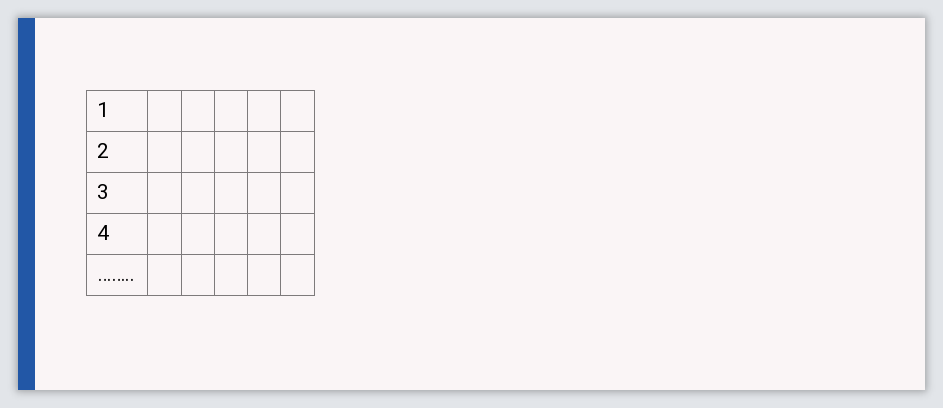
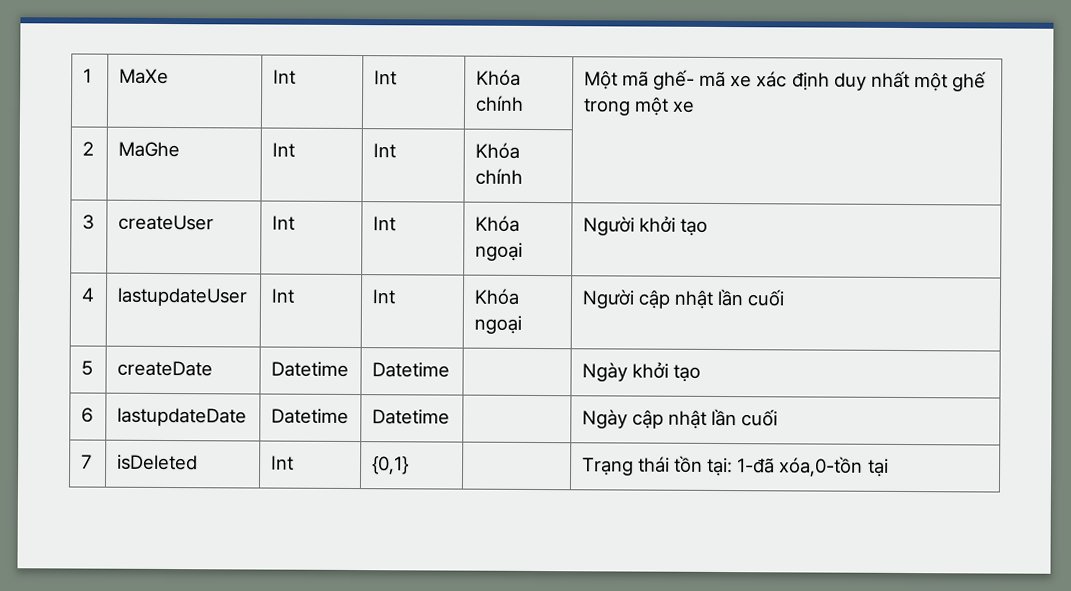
[97,102,110,117] [97,143,110,158] [97,184,110,199] [97,225,110,240] [97,278,136,281] 1 | | | | | // 2 | | | | | // 3 | | | | | // 4 | | | | | // …….. | | | | | -> [82,68,92,83] [118,68,169,85] [272,69,296,85] [373,70,397,86] [475,69,521,86] [474,95,524,112] [583,69,988,92] [582,96,696,116] [81,141,94,156] [117,141,180,158] [271,142,295,158] [372,143,396,159] [474,142,520,159] [474,168,523,185] [81,214,95,230] [117,214,214,231] [271,215,295,231] [372,216,396,232] [474,215,520,232] [474,242,523,261] [582,215,709,236] [80,287,95,302] [116,287,248,307] [270,288,295,304] [371,289,396,305] [473,288,520,305] [473,315,522,334] [581,288,786,309] [80,360,93,376] [116,360,213,377] [270,361,349,377] [371,362,450,378] [581,361,702,382] [80,407,94,423] [116,407,247,427] [270,408,349,424] [371,409,450,425] [581,408,779,429] [80,454,92,469] [116,454,198,471] [270,455,294,471] [371,456,409,475] [581,455,889,477] 1 | MaXe | Int | Int | Khóa chính | Một mã ghế- mã xe xác định duy nhất một ghế trong một xe // 2 | MaGhe | Int | Int | Khóa chính | // 3 | createUser | Int | Int | Khóa ngoại | Người khởi tạo // 4 | lastupdateUser | Int | Int | Khóa ngoại | Người cập nhật lần cuối // 5 | createDate | Datetime | Datetime | | Ngày khởi tạo // 6 | lastupdateDate | Datetime | Datetime | | Ngày cập nhật lần cuối // 7 | isDeleted | Int | {0,1} | | Trạng thái tồn tại: 1-đã xóa,0-tồn tại

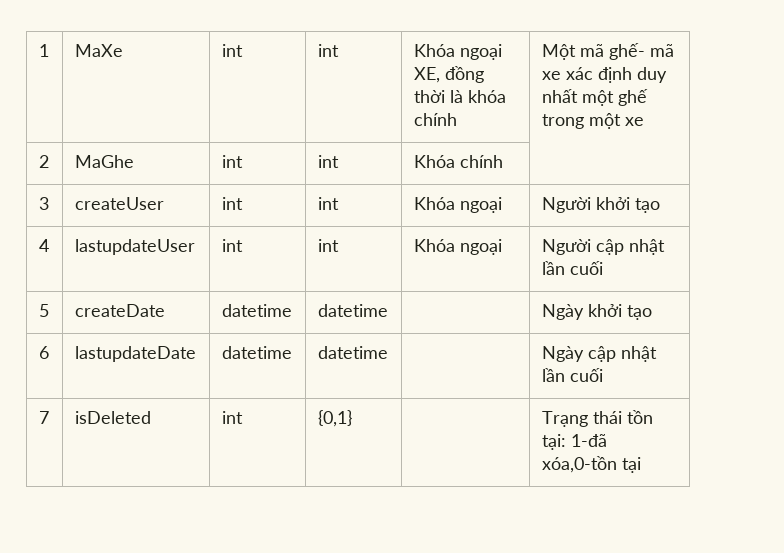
[272,69,296,85] [373,70,397,86] [475,69,521,86] Int | Int | Khóa -> [221,44,243,57] [317,44,339,57] [413,44,502,60] [413,66,484,83] [413,90,506,103] int | int | Khóa ngoại XE, đồng thời là khóa
[271,142,295,158] [372,143,396,159] Int | Int -> [221,155,243,168] [317,155,339,168] int | int
[271,215,295,231] [372,216,396,232] Int | Int -> [221,197,243,210] [317,197,339,210] int | int
[270,288,295,304] [371,289,396,305] Int | Int -> [221,239,243,252] [317,239,339,252] int | int
[270,361,349,377] [371,362,450,378] Datetime | Datetime -> [221,304,292,317] [317,304,388,317] datetime | datetime
[270,408,349,424] [371,409,450,425] Datetime | Datetime -> [221,346,292,359] [317,346,388,359] datetime | datetime
[270,455,294,471] Int -> [221,411,243,424] int

